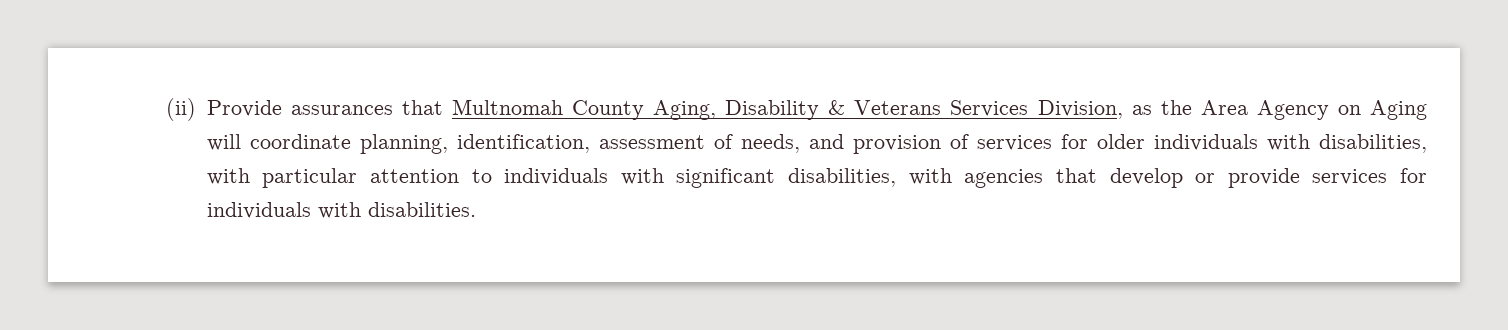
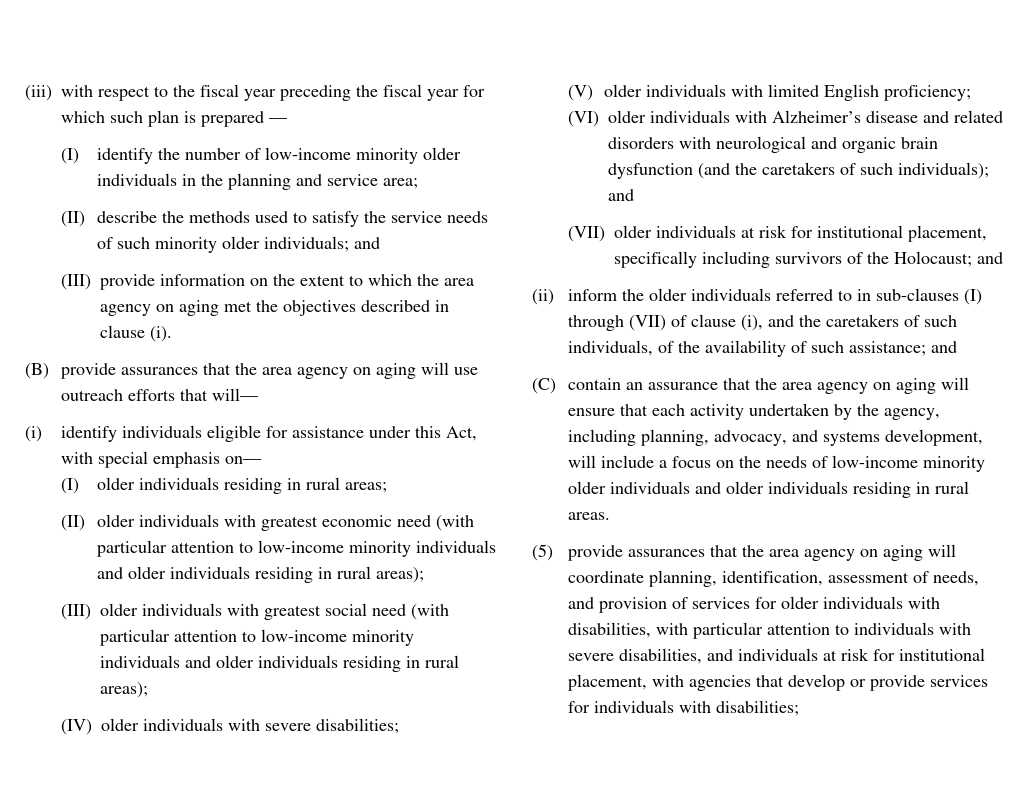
[166,98,1427,121] (ii) Provide assurances that Multnomah County Aging, Disability & Veterans Services Division, as the Area Agency on Aging -> [25,84,485,101] [61,110,287,127] [60,147,461,164] [96,173,418,190] [60,211,488,227] [96,236,380,253] [60,274,474,290] [99,300,449,316] [99,325,172,342] [25,362,478,379] [60,388,258,401] [25,425,477,442] [60,451,261,468] [60,477,387,494] [60,514,474,531] [96,540,496,557] [96,566,424,583] [60,603,449,620] [99,629,414,646] [99,655,459,672] [99,682,148,698] [60,718,399,735] [567,84,971,101] [567,110,1003,127] [607,136,938,153] [607,162,989,179] [607,189,634,201] [567,225,987,242] [613,251,1003,268] [532,288,982,305] [567,314,957,331] [567,340,957,357] [532,377,969,394] [567,403,940,420] [567,429,983,446] [567,455,985,472] [567,481,969,498] [567,512,610,520] [532,544,923,561] (iii) with respect to the fiscal year preceding the fiscal year for which such plan is prepared — // (I) identify the number of low-income minority older individuals in the planning and service area; // (II) describe the methods used to satisfy the service needs of such minority older individuals; and // (III) provide information on the extent to which the area agency on aging met the objectives described in clause (i). // (B) provide assurances that the area agency on aging will use outreach efforts that will— // (i) identify individuals eligible for assistance under this Act, with special emphasis on— // (I) older individuals residing in rural areas; // (II) older individuals with greatest economic need (with particular attention to low-income minority individuals and older individuals residing in rural areas); // (III) older individuals with greatest social need (with particular attention to low-income minority individuals and older individuals residing in rural areas); // (IV) older individuals with severe disabilities; // (V) older individuals with limited English proficiency; // (VI) older individuals with Alzheimer’s disease and related disorders with neurological and organic brain dysfunction (and the caretakers of such individuals); and // (VII) older individuals at risk for institutional placement, specifically including survivors of the Holocaust; and // (ii) inform the older individuals referred to in sub-clauses (I) through (VII) of clause (i), and the caretakers of such individuals, of the availability of such assistance; and // (C) contain an assurance that the area agency on aging will ensure that each activity undertaken by the agency, including planning, advocacy, and systems development, will include a focus on the needs of low-income minority older individuals and older individuals residing in rural areas. // (5) provide assurances that the area agency on aging
[676,168,897,188] significant disabilities, -> [567,648,985,664] [567,674,647,691] severe disabilities, and individuals at risk for institutional placement,
[367,202,476,217] disabilities. -> [715,700,799,716] disabilities;

